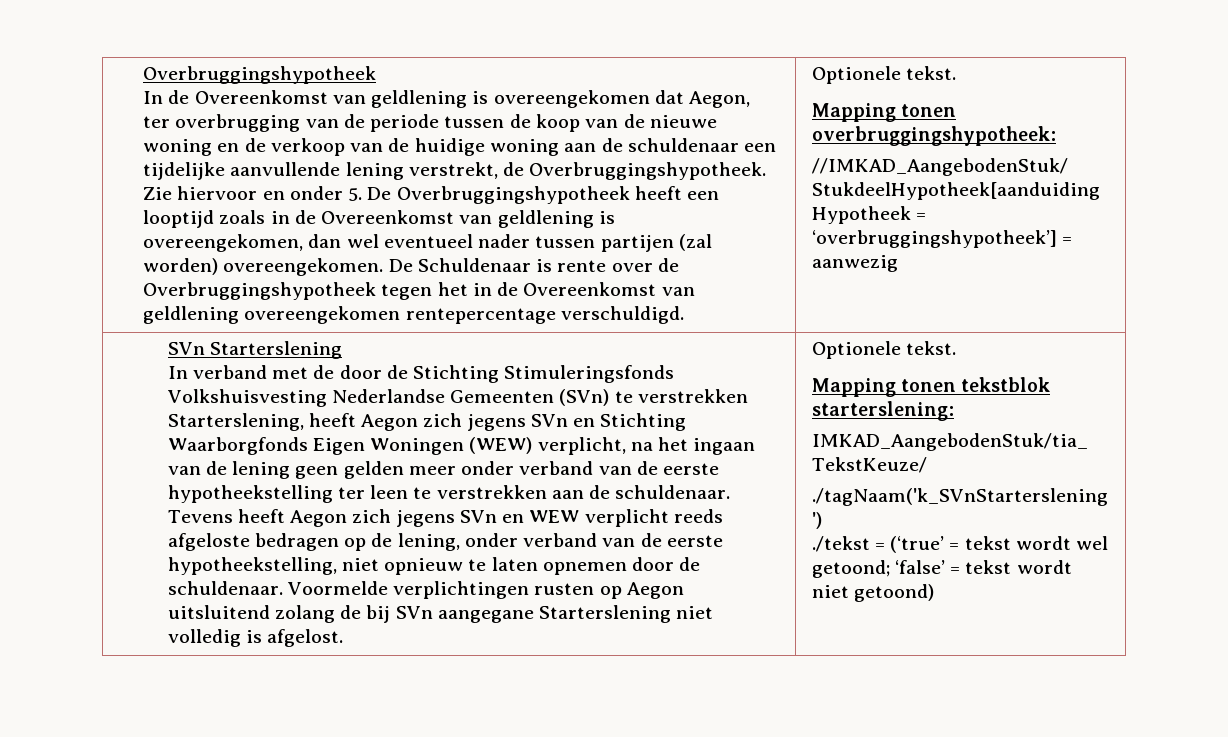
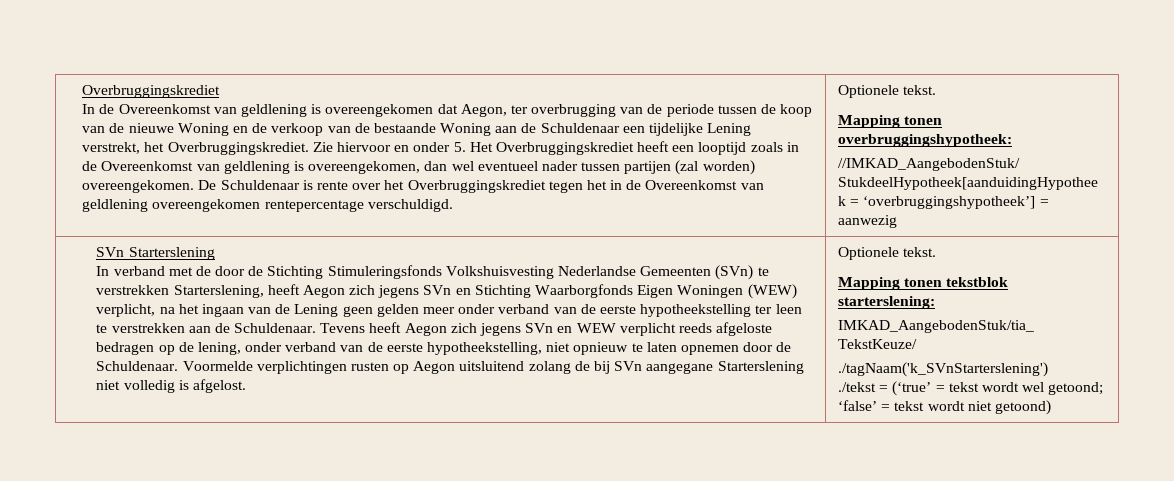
[143,66,377,84] Overbruggingshypotheek -> [82,85,221,98] Overbruggingskrediet
[143,139,213,156] woning -> [177,123,229,136] Woning
[414,138,739,156] huidige woning aan de schuldenaar -> [373,123,620,136] bestaande Woning aan de Schuldenaar
[230,162,767,180] aanvullende lening verstrekt, de Overbruggingshypotheek. -> [707,123,752,136] [82,142,309,155] Lening verstrekt, het Overbruggingskrediet.
[367,186,630,204] De Overbruggingshypotheek -> [469,142,634,155] Het Overbruggingskrediet
[657,258,679,272] [143,282,377,300] de Overbruggingshypotheek -> [384,180,546,193] het Overbruggingskrediet
[232,461,291,479] lening -> [294,304,339,317] Lening
[615,485,731,499] schuldenaar. -> [234,323,317,333] Schuldenaar.
[167,581,283,595] schuldenaar. -> [96,361,179,371] Schuldenaar.

